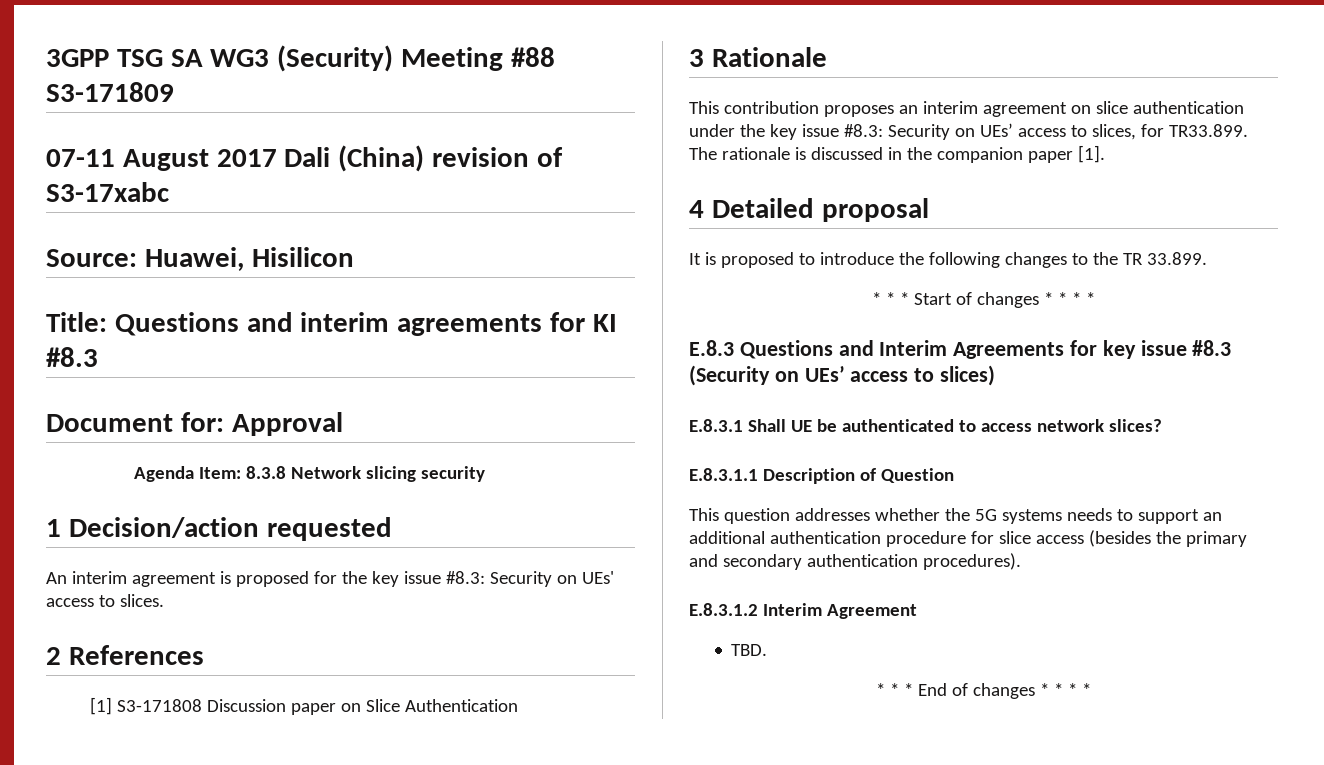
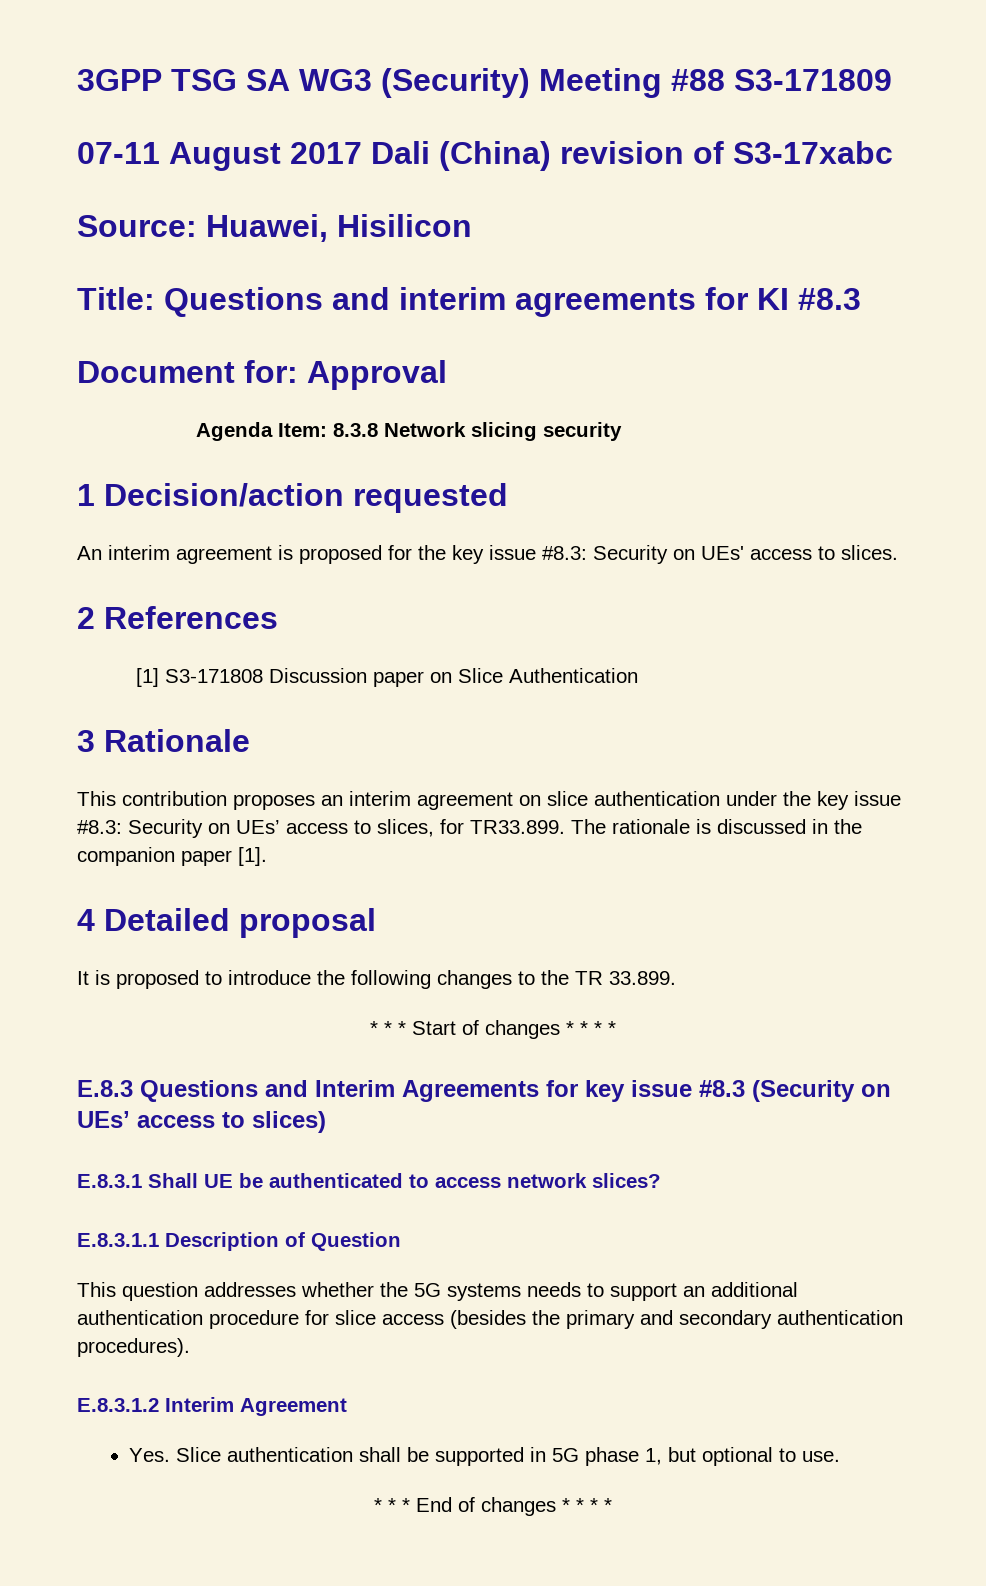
[731,644,768,656] TBD. -> [129,1447,841,1466] Yes. Slice authentication shall be supported in 5G phase 1, but optional to use.

